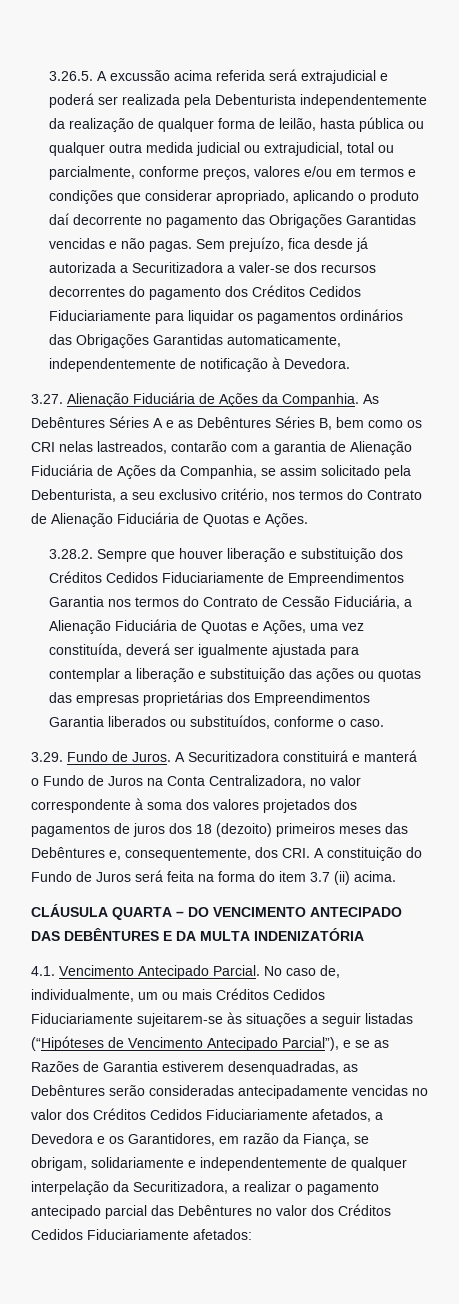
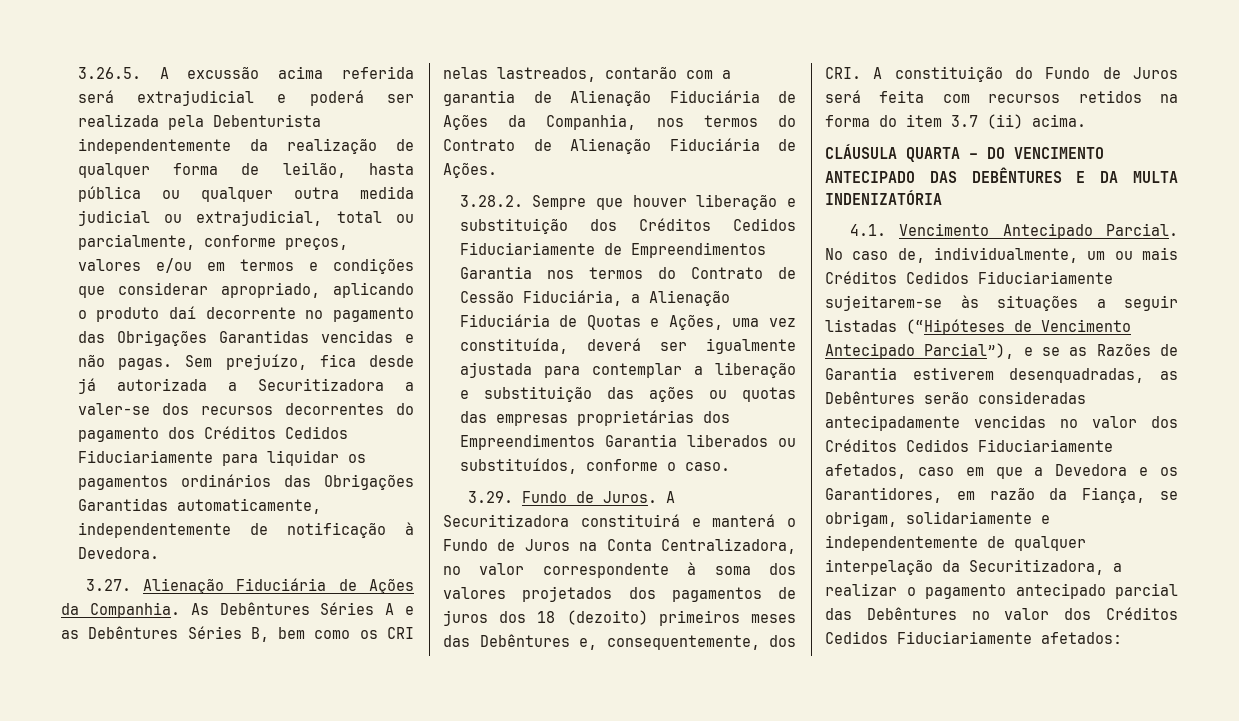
[261,465,411,479] [31,488,268,502] se assim solicitado pela Debenturista, a seu exclusivo critério, -> (637, 122) none
[203,514,261,527] Quotas e -> (796, 145) none
(194, 876) none -> [942,90,1142,103] com recursos retidos
(371, 1115) none -> [917,467,1023,479] caso em que

